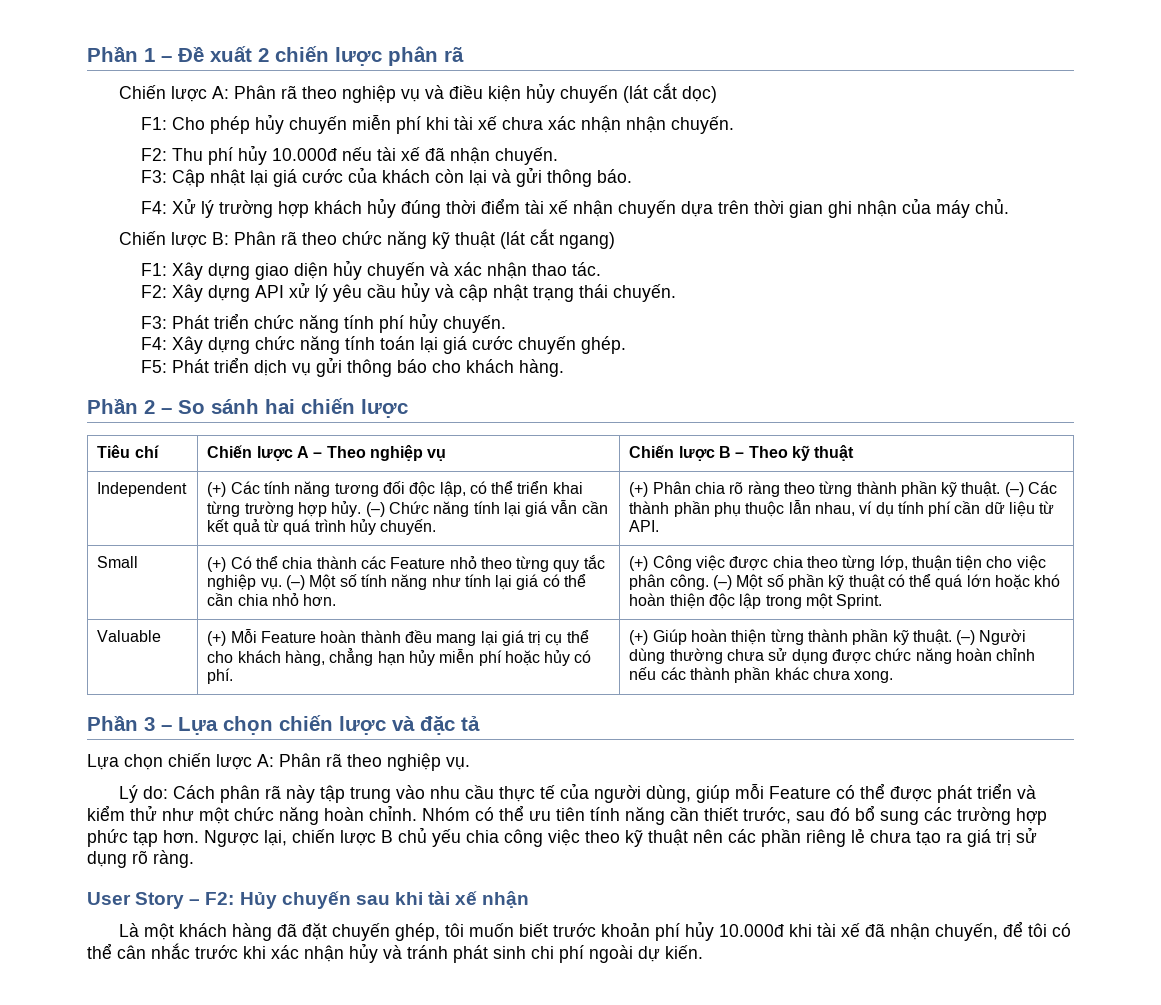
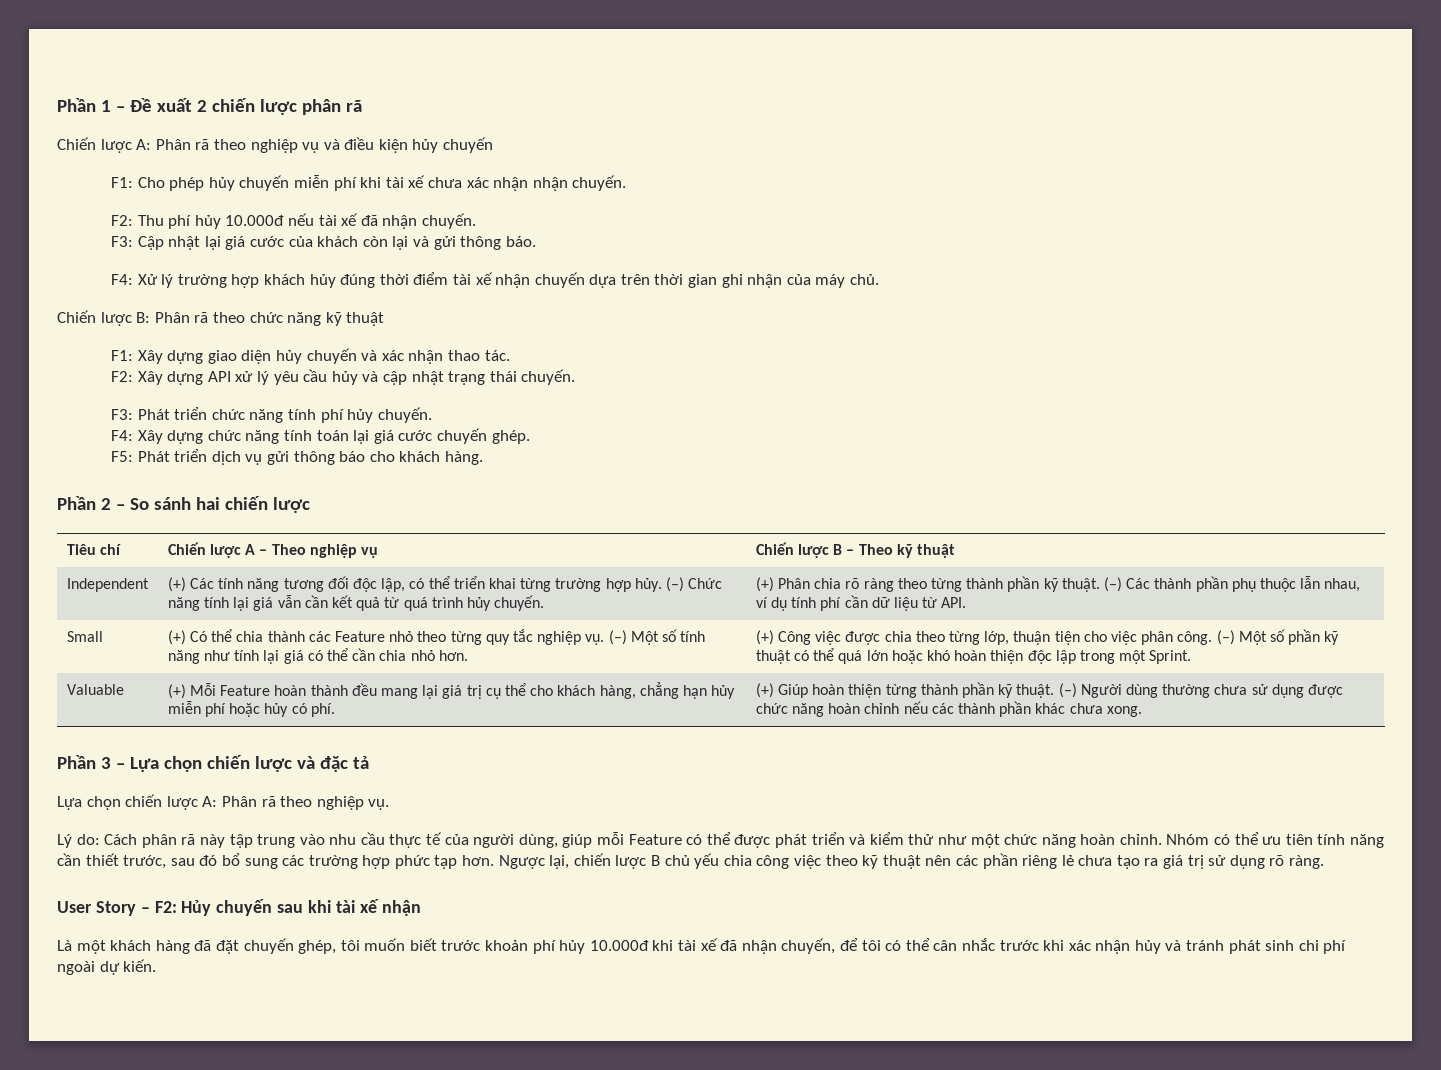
[623,83,718,103] (lát cắt dọc) -> (494, 145) none
[500,229,616,249] (lát cắt ngang) -> (385, 319) none

